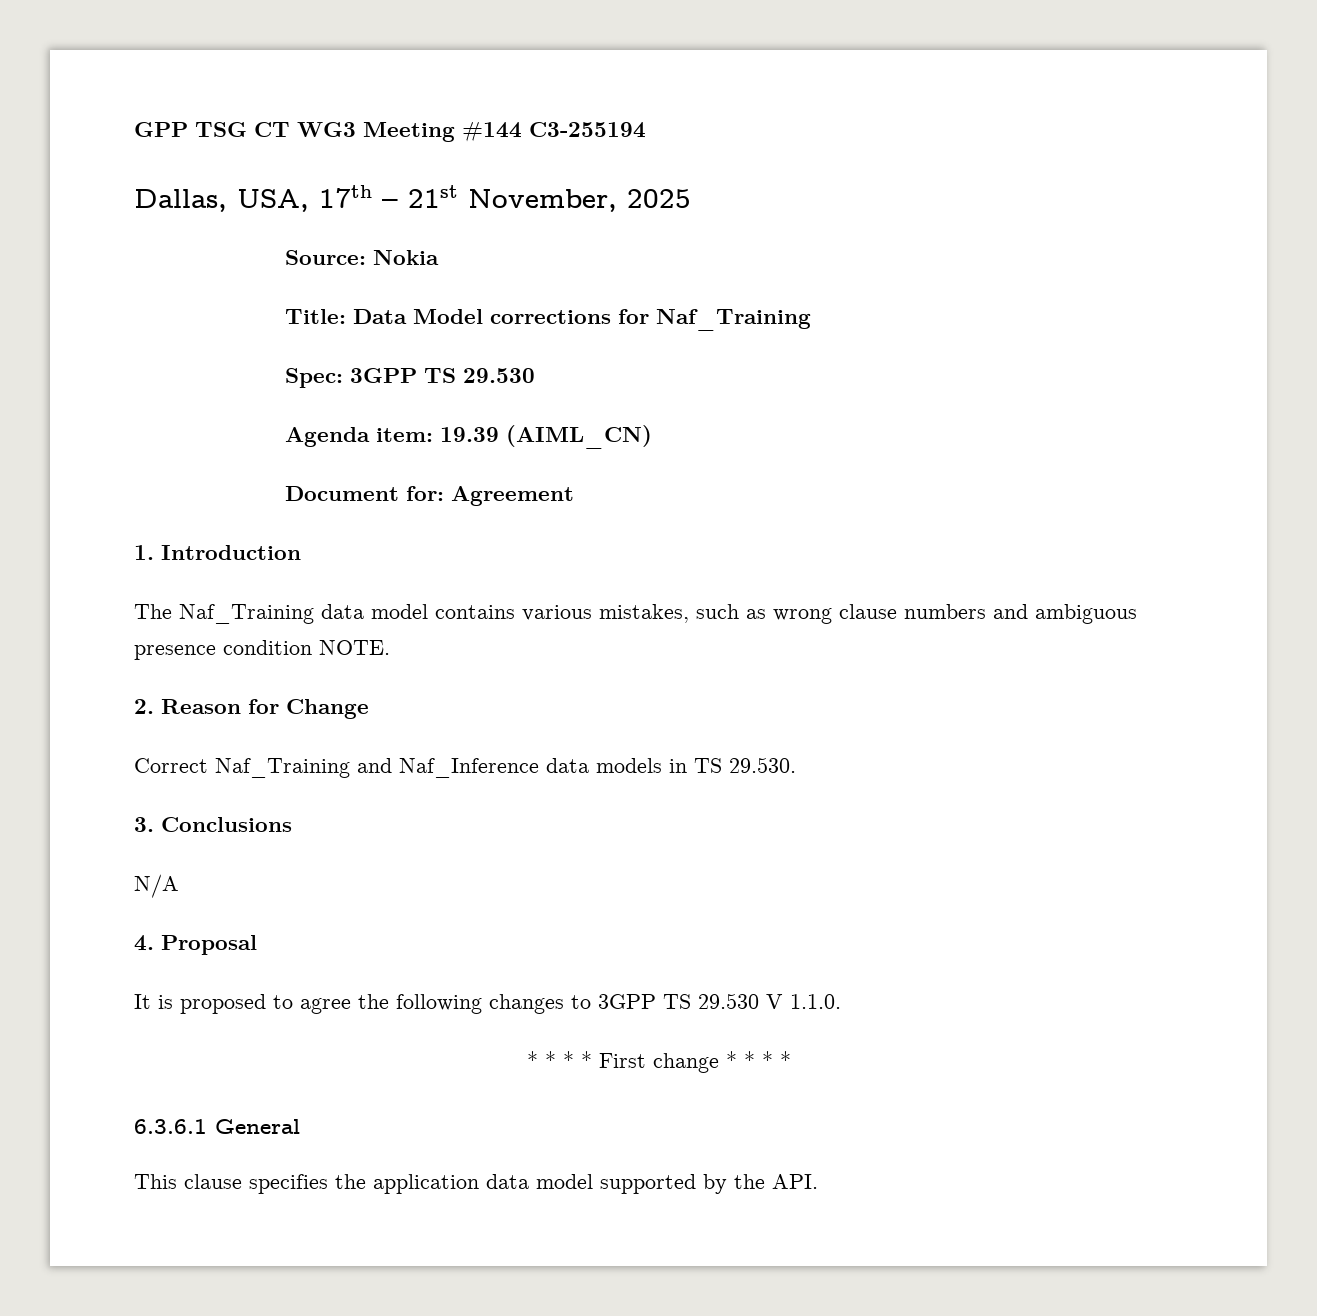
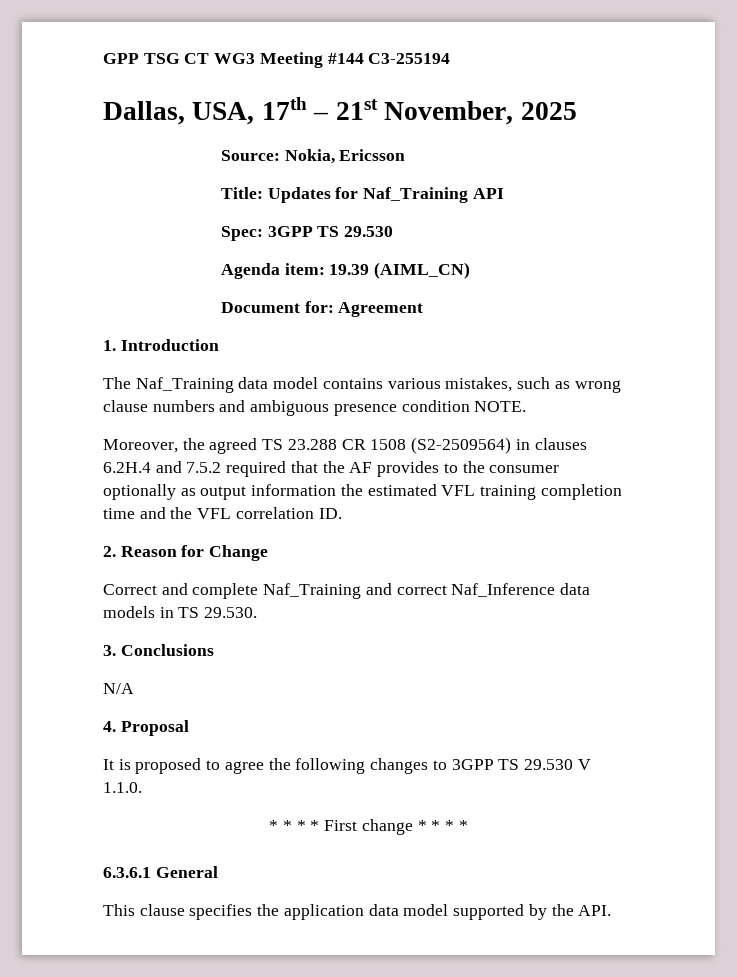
[372,250,439,265] Nokia -> [284,149,406,164] Nokia, Ericsson
[352,309,611,324] Data Model corrections -> [267,187,331,203] Updates
(811, 320) none -> [472,188,504,199] API
(390, 647) none -> [103,437,587,454] [103,461,560,477] [103,484,622,500] [103,507,342,519] // Moreover, the agreed TS 23.288 CR 1508 (S2-2509564) in clauses 6.2H.4 and 7.5.2 required that the AF provides to the consumer optionally as output information the estimated VFL training completion time and the VFL correlation ID.
(208, 765) none -> [161,583,259,599] and complete
(392, 765) none -> [396,585,447,595] correct

